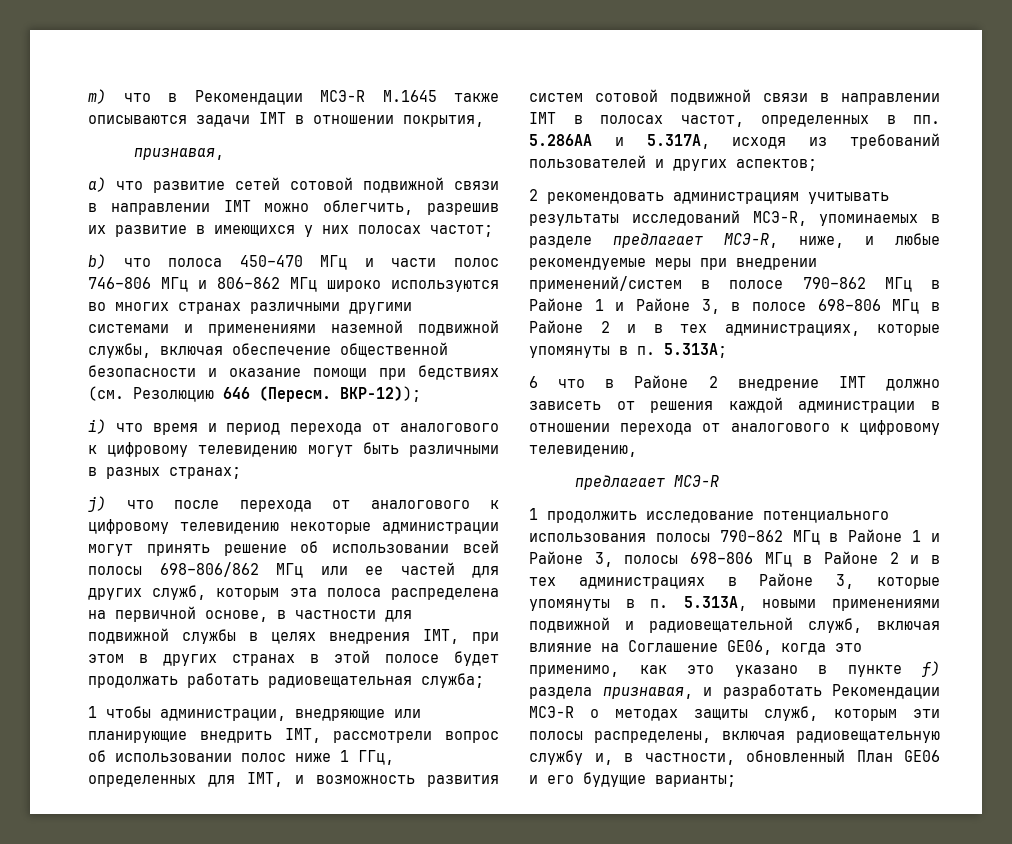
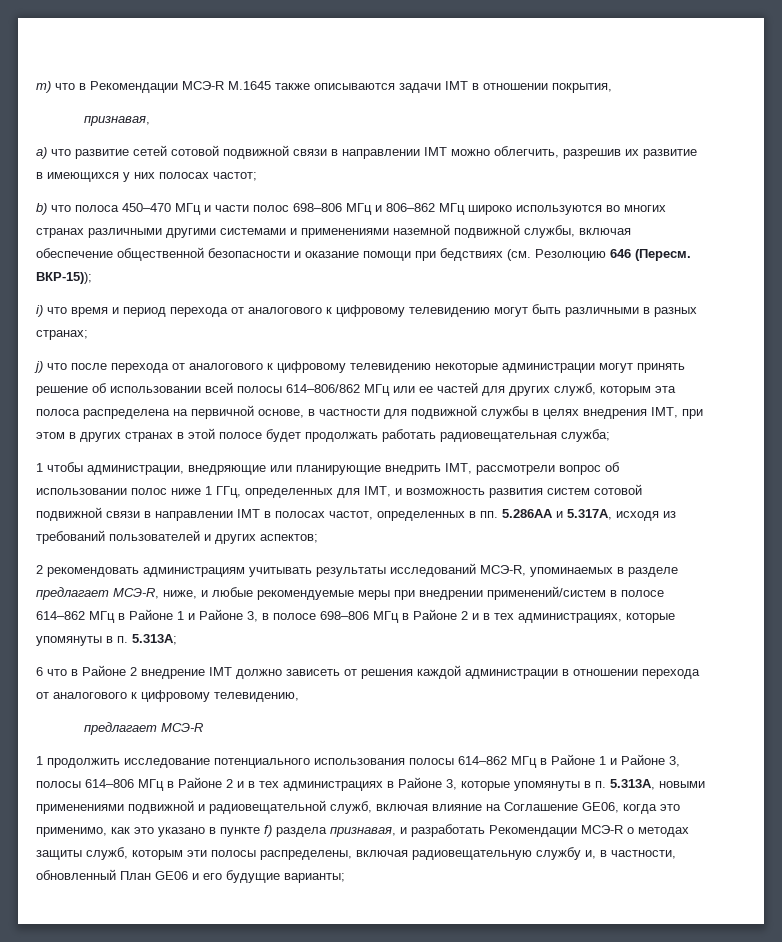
[88,277,151,289] 746–806 -> [293,203,342,212] 698–806
[340,386,421,402] ВКР-12)); -> [36,272,92,284] ВКР-15));
[159,562,259,577] 698–806/862 -> [286,384,360,393] 614–806/862
[802,277,866,289] 790–862 -> [36,611,85,620] 614–862
[719,530,783,542] 790–862 -> [458,756,507,765] 614–862
[690,552,753,564] 698–806 -> [85,779,134,788] 614–806

